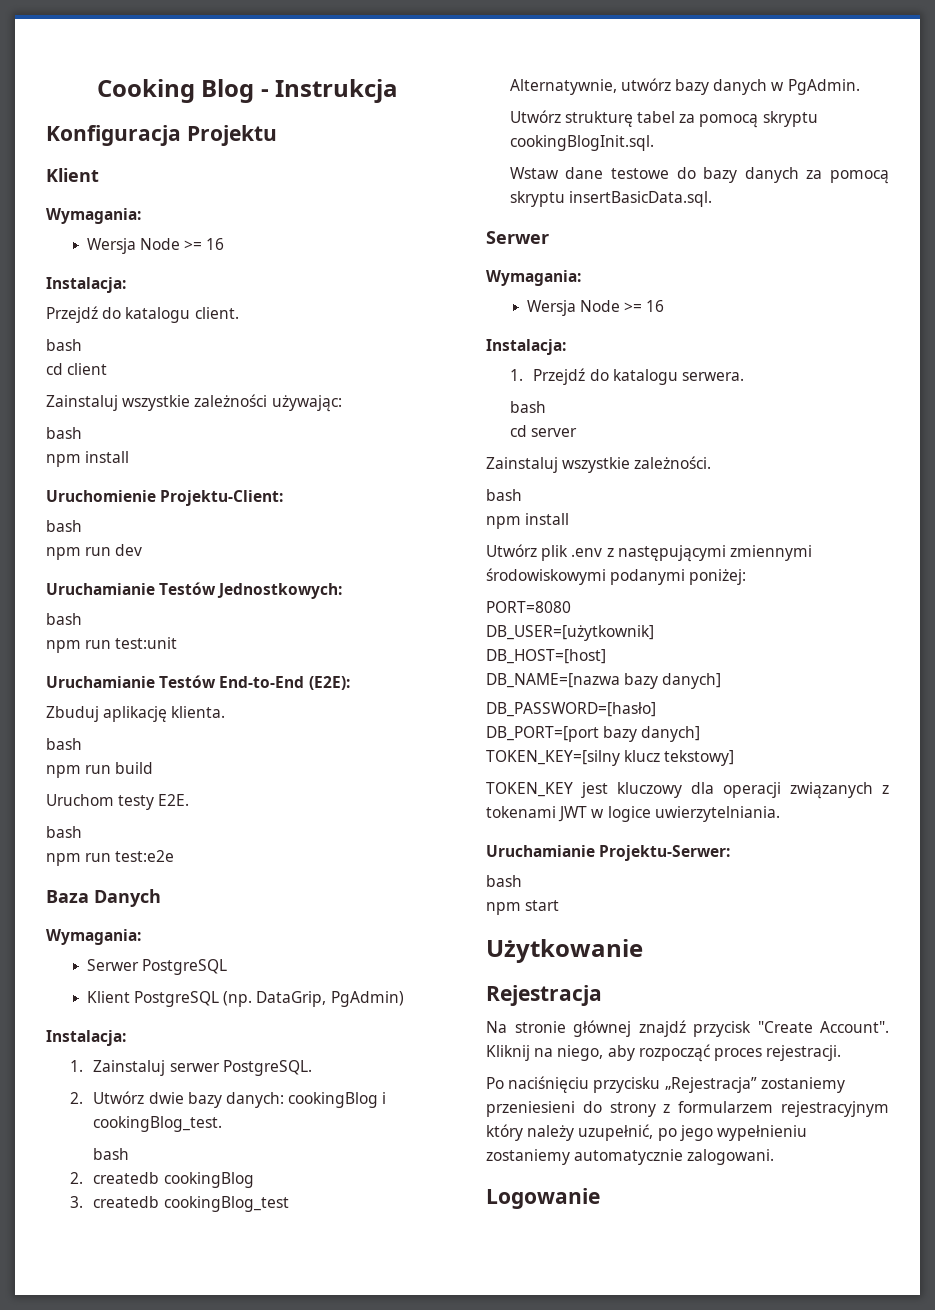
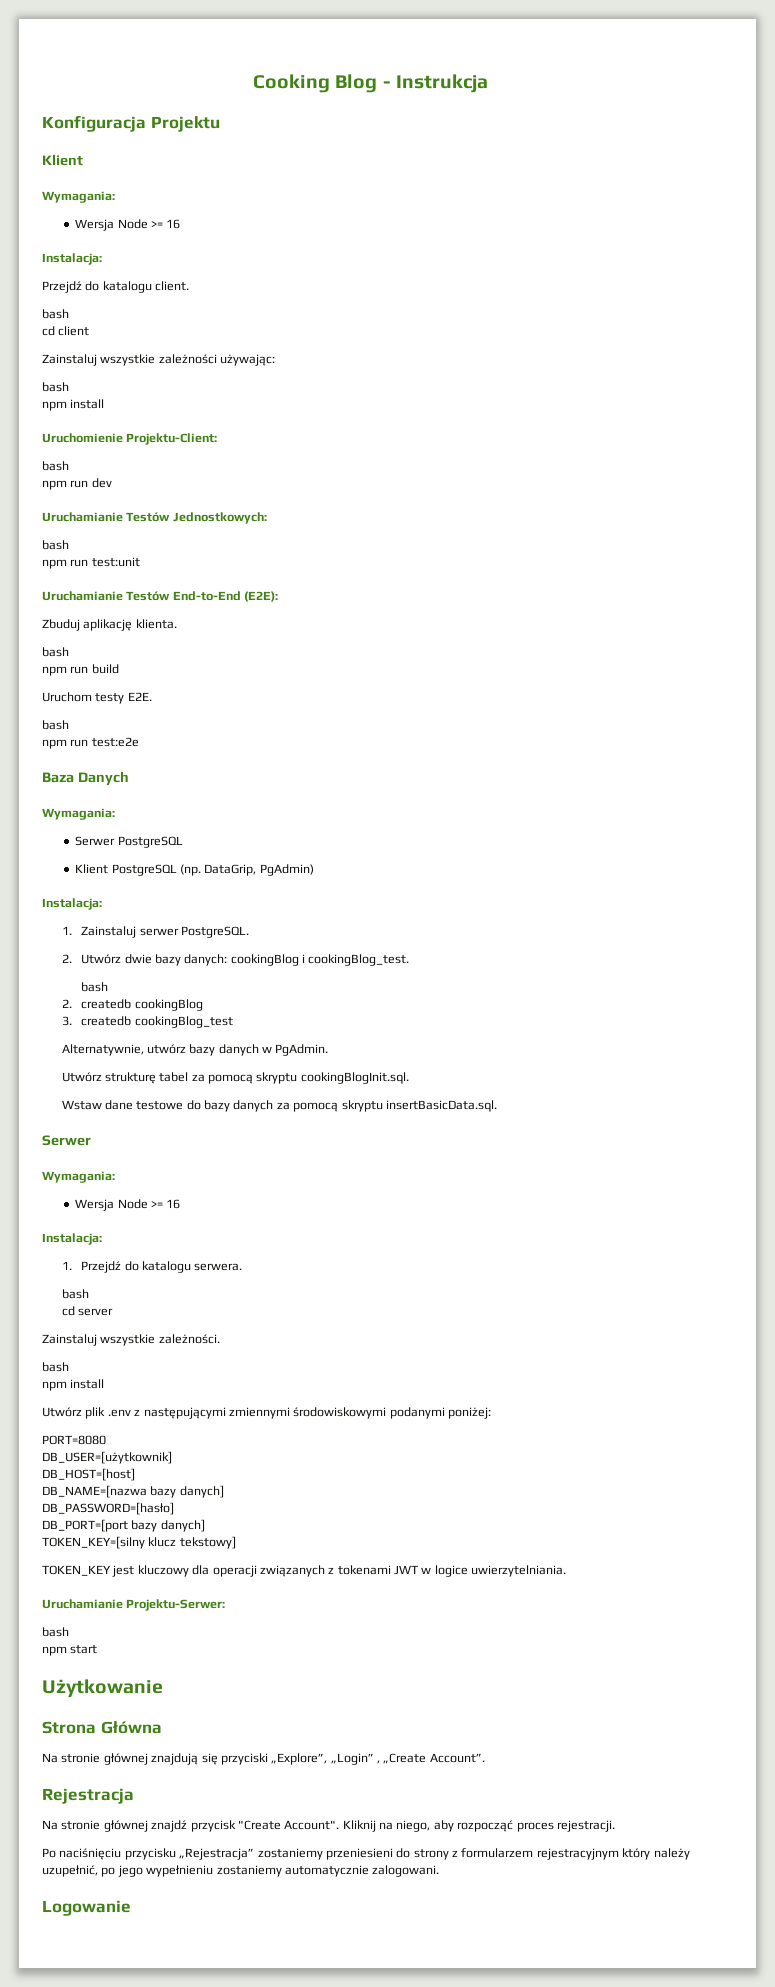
(643, 951) none -> [42,1721,162,1734] [42,1753,485,1765] // Strona Główna // Na stronie głównej znajdują się przyciski „Explore”, „Login” , „Create Account”.

